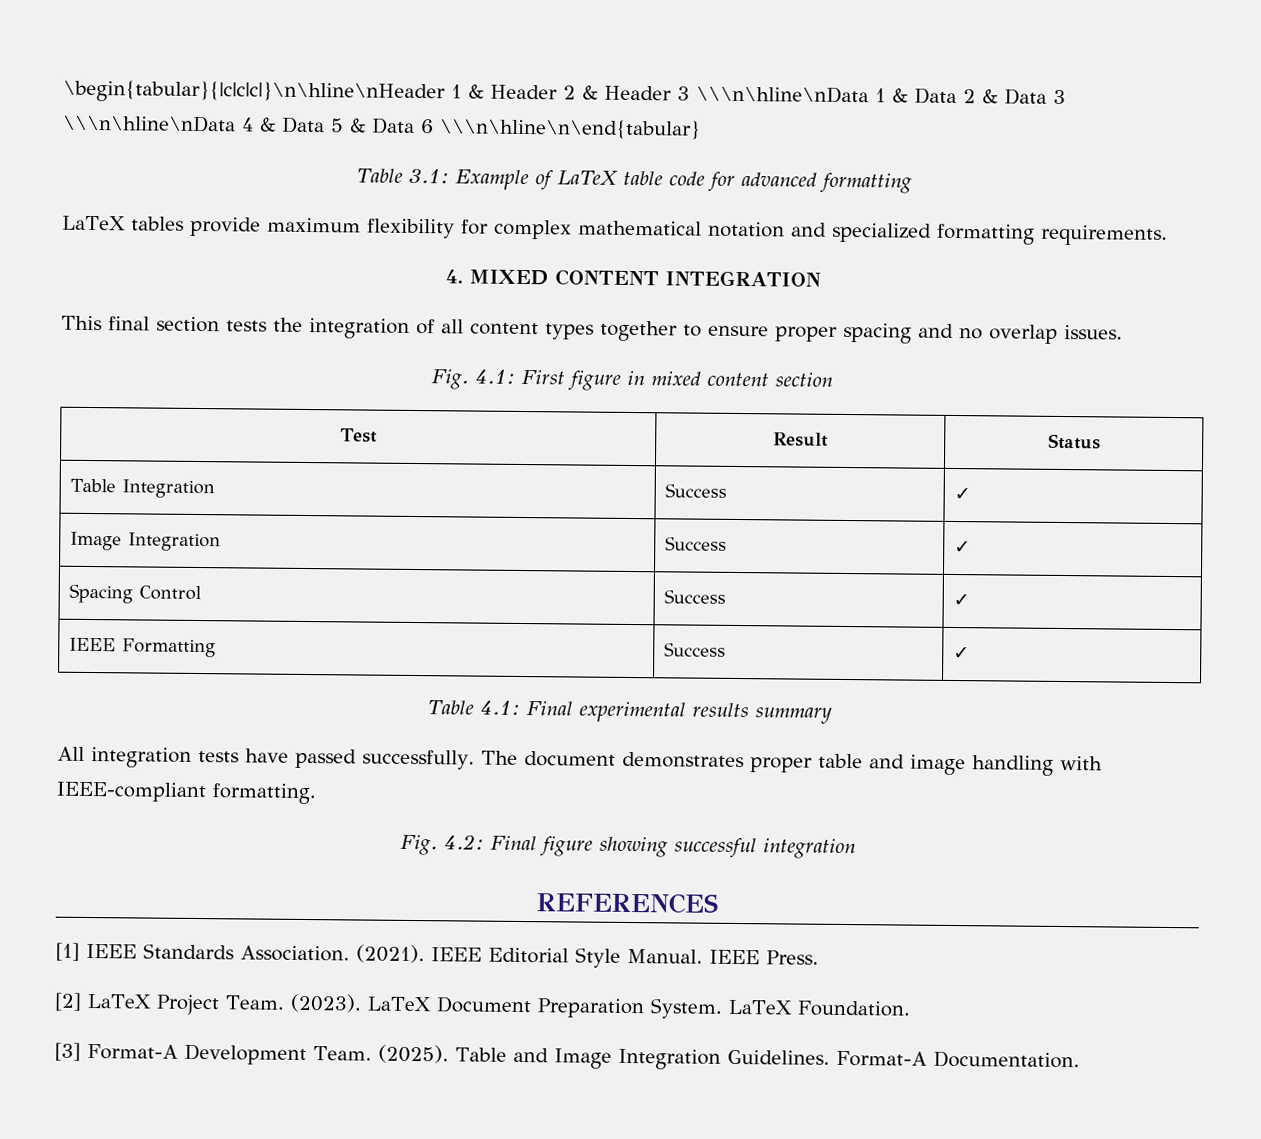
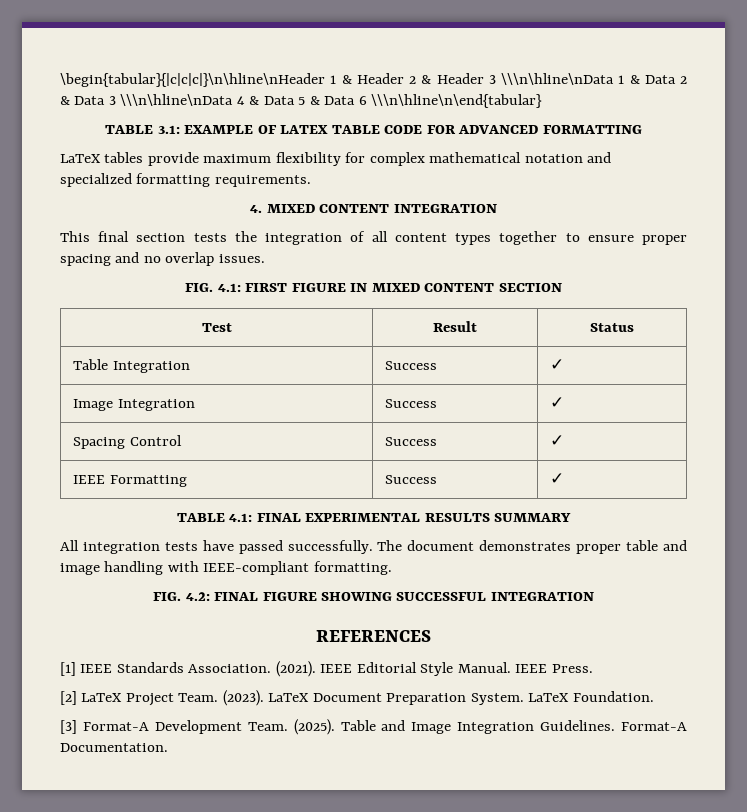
[355,168,913,194] Table 3.1: Example of LaTeX table code for advanced formatting -> [105,125,642,134] TABLE 3.1: EXAMPLE OF LATEX TABLE CODE FOR ADVANCED FORMATTING
[431,369,833,391] Fig. 4.1: First figure in mixed content section -> [185,283,562,292] FIG. 4.1: FIRST FIGURE IN MIXED CONTENT SECTION
[426,700,832,724] Table 4.1: Final experimental results summary -> [176,513,572,522] TABLE 4.1: FINAL EXPERIMENTAL RESULTS SUMMARY
[400,834,856,860] Fig. 4.2: Final figure showing successful integration -> [153,592,594,601] FIG. 4.2: FINAL FIGURE SHOWING SUCCESSFUL INTEGRATION

